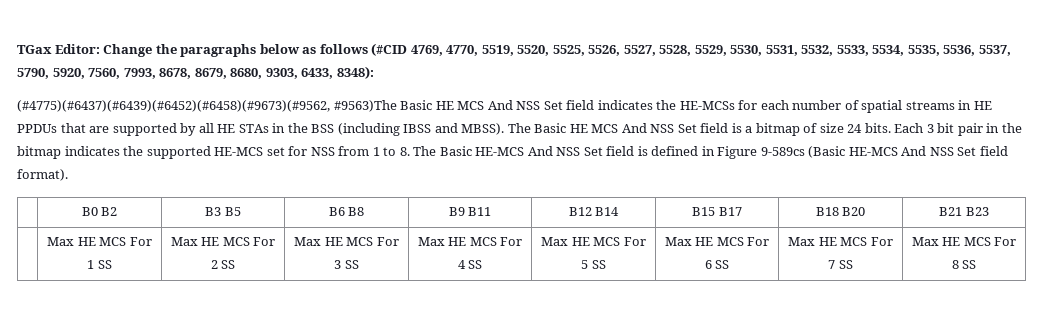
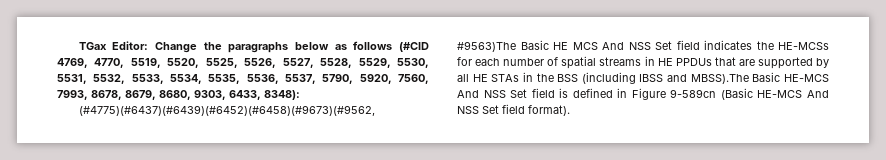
[461,123,1022,136] [17,146,437,159] MBSS). The Basic HE MCS And NSS Set field is a bitmap of size 24 bits. Each 3 bit pair in the bitmap indicates the supported HE-MCS set for NSS from 1 to 8. The -> [690,74,749,84] MBSS).The
[760,147,805,156] 9-589cs -> [670,89,717,98] 9-589cn
[81,207,118,216] [205,207,241,216] [328,207,365,216] [448,207,492,216] [568,207,620,216] [692,207,742,216] [815,207,866,216] [939,207,989,216] [47,237,152,246] [87,260,112,269] [170,237,276,246] [210,260,236,269] [294,237,399,246] [334,260,359,269] [417,237,523,246] [457,260,483,269] [541,237,646,246] [581,260,606,269] [664,237,770,246] [704,260,730,269] [788,237,893,246] [828,260,853,269] [911,237,1017,246] [951,260,977,269] // | B0 B2 | B3 B5 | B6 B8 | B9 B11 | B12 B14 | B15 B17 | B18 B20 | B21 B23 // | Max HE MCS For 1 SS | Max HE MCS For 2 SS | Max HE MCS For 3 SS | Max HE MCS For 4 SS | Max HE MCS For 5 SS | Max HE MCS For 6 SS | Max HE MCS For 7 SS | Max HE MCS For 8 SS -> (570, 110) none

